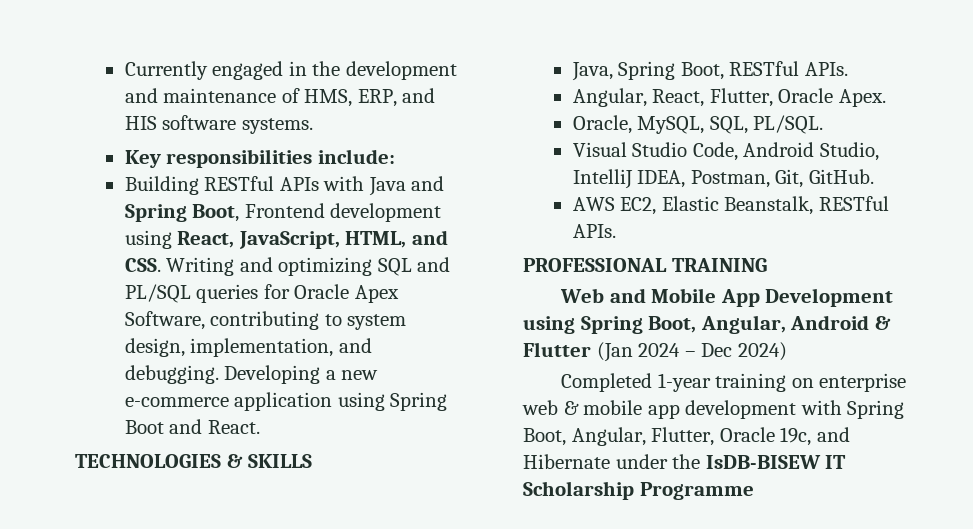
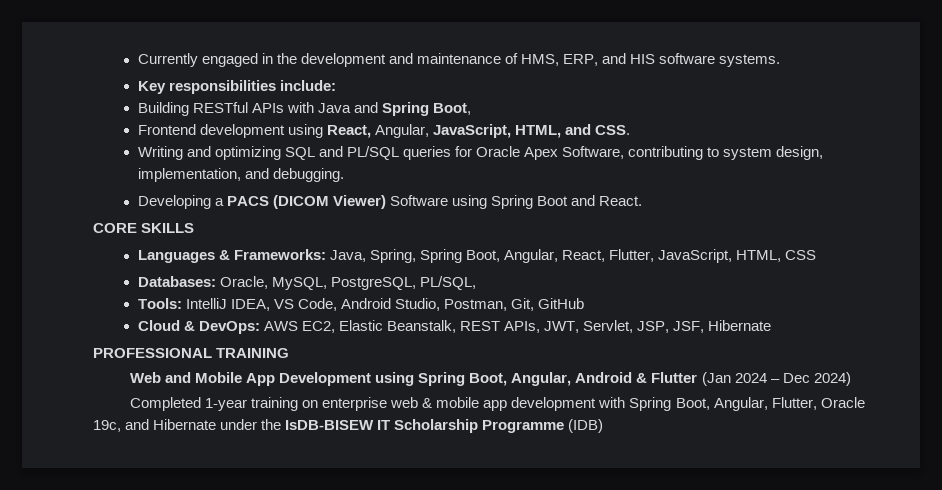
(240, 213) none -> (472, 109) //
(235, 239) none -> [374,124,429,138] Angular,
(161, 265) none -> (631, 130) //
(219, 374) none -> (344, 175) //
[341,370,379,380] [124,392,333,411] new e-commerce application -> [226,195,448,209] PACS (DICOM Viewer) Software
[75,454,243,468] TECHNOLOGIES & -> [93,223,137,233] CORE
[571,61,848,81] [572,88,886,107] [572,115,824,134] [572,142,879,161] [572,169,874,189] [572,196,889,215] [572,224,616,238] Java, Spring Boot, RESTful APIs. // Angular, React, Flutter, Oracle Apex. // Oracle, MySQL, SQL, PL/SQL. // Visual Studio Code, Android Studio, IntelliJ IDEA, Postman, Git, GitHub. // AWS EC2, Elastic Beanstalk, RESTful APIs. -> [137,249,817,263] [137,276,476,290] [137,298,585,311] [137,320,772,334] Languages & Frameworks: Java, Spring, Spring Boot, Angular, React, Flutter, JavaScript, HTML, CSS // Databases: Oracle, MySQL, PostgreSQL, PL/SQL, // Tools: IntelliJ IDEA, VS Code, Android Studio, Postman, Git, GitHub // Cloud & DevOps: AWS EC2, Elastic Beanstalk, REST APIs, JWT, Servlet, JSP, JSF, Hibernate
(754, 491) none -> [568,419,604,433] (IDB)

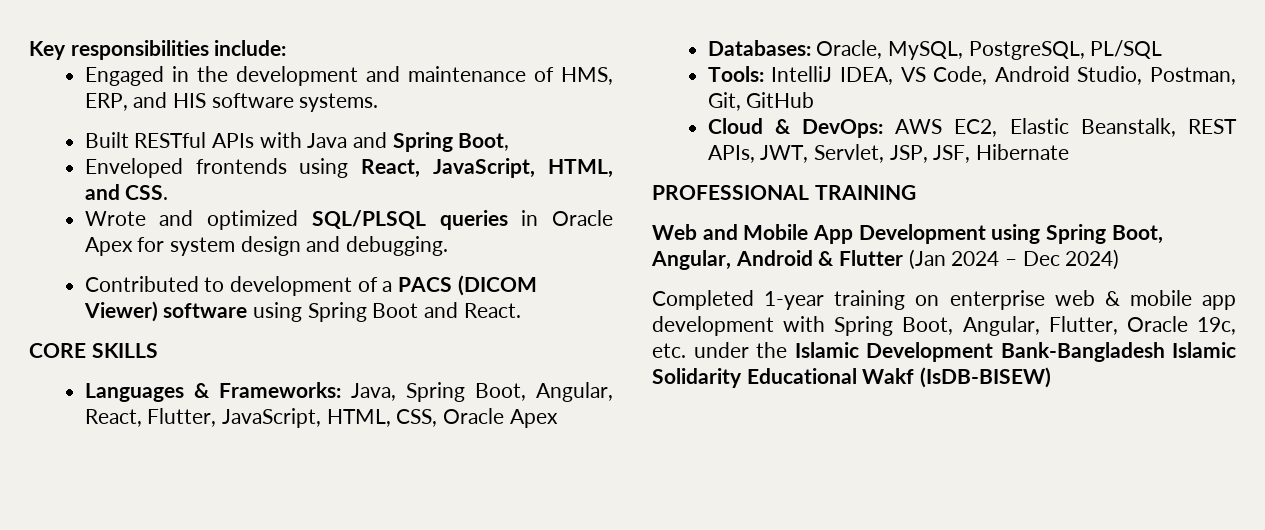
[137,53,258,67] Currently engaged -> [29,40,287,60] [84,66,164,86] Key responsibilities include: // Engaged
[137,80,336,94] [137,102,189,116] Key responsibilities include: // Building -> [84,132,129,148] Built
[137,124,285,138] Frontend development -> [84,158,287,178] Enveloped frontends
[374,124,429,138] Angular, -> (421, 168) none
[137,146,824,160] [137,168,344,182] [137,195,211,209] Writing and optimizing SQL and PL/SQL queries for Oracle Apex Software, contributing to system design, implementation, and debugging. // Developing -> [84,210,613,230] [84,236,449,256] [84,276,378,296] Wrote and optimized SQL/PLSQL queries in Oracle Apex for system design and debugging. // Contributed to development of
[389,195,448,206] Software -> [163,303,248,318] software
[369,249,416,263] Spring, -> (396, 392) none
[785,250,817,260] CSS -> [396,408,558,428] CSS, Oracle Apex
[419,276,476,290] PL/SQL, -> [1090,40,1163,59] PL/SQL
[125,419,604,433] and Hibernate under the IsDB-BISEW IT Scholarship Programme (IDB) -> [652,342,1236,362] [652,367,1052,388] etc. under the Islamic Development Bank-Bangladesh Islamic Solidarity Educational Wakf (IsDB-BISEW)

